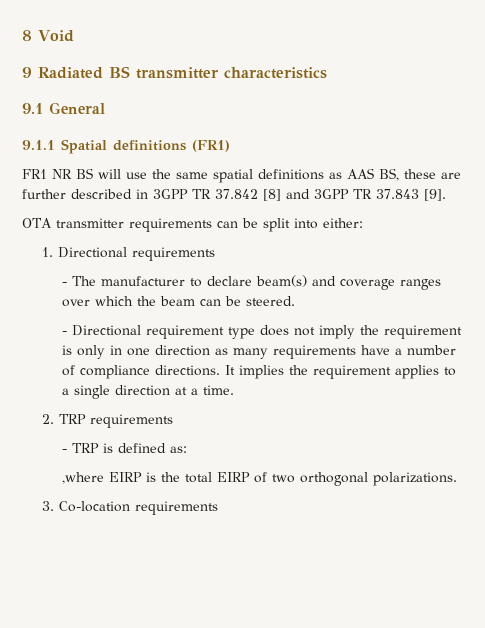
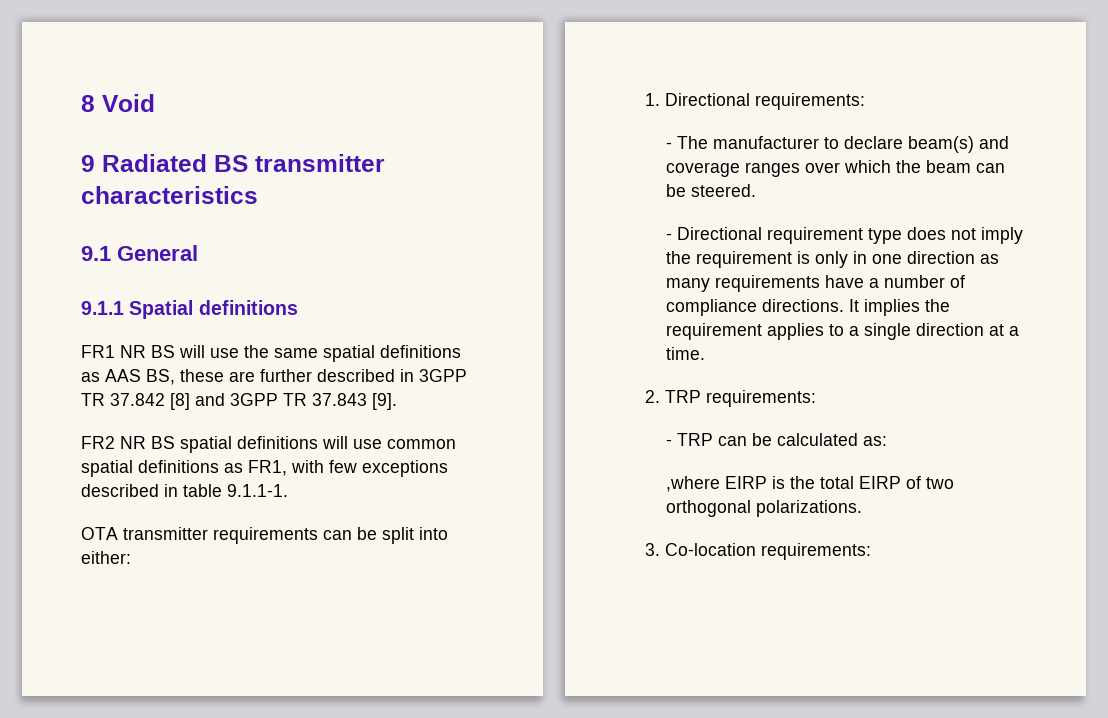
[192,140,230,152] (FR1) -> (298, 307) none
(446, 195) none -> [81,436,456,453] [81,460,448,477] [81,484,288,497] // FR2 NR BS spatial definitions will use common spatial definitions as FR1, with few exceptions described in table 9.1.1-1.
[132,247,216,261] requirements -> [754,93,865,110] requirements:
[90,414,174,428] requirements -> [705,390,816,407] requirements:
[103,443,167,453] is defined -> [717,433,858,446] can be calculated
[135,501,219,515] requirements -> [760,543,871,560] requirements:

